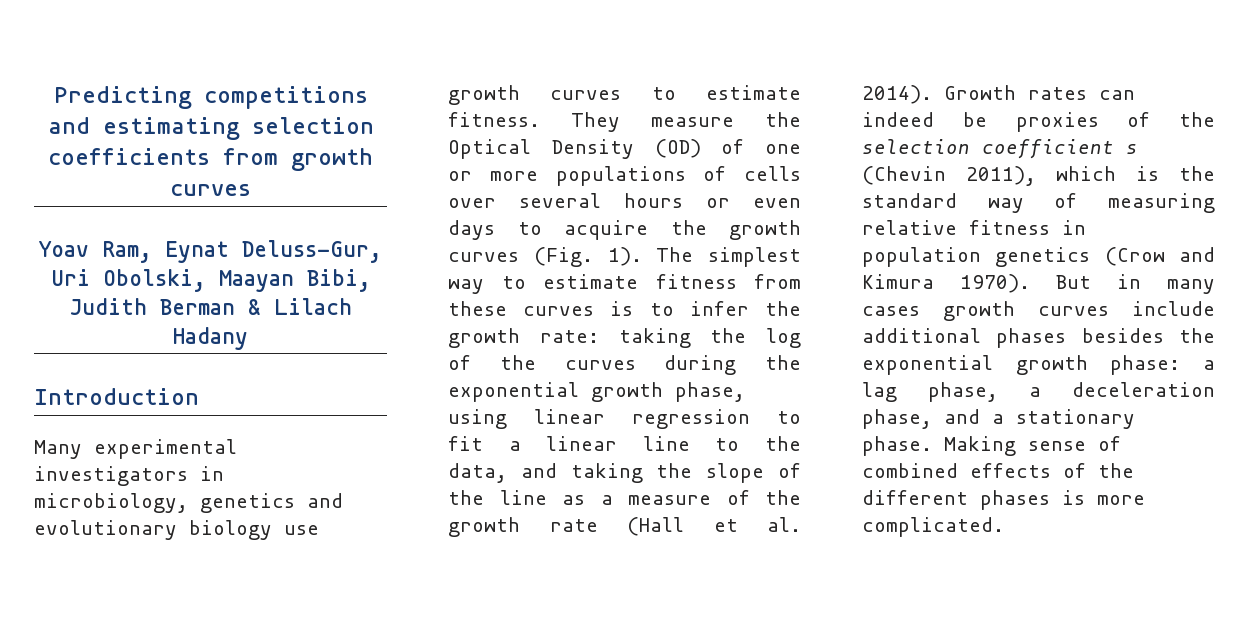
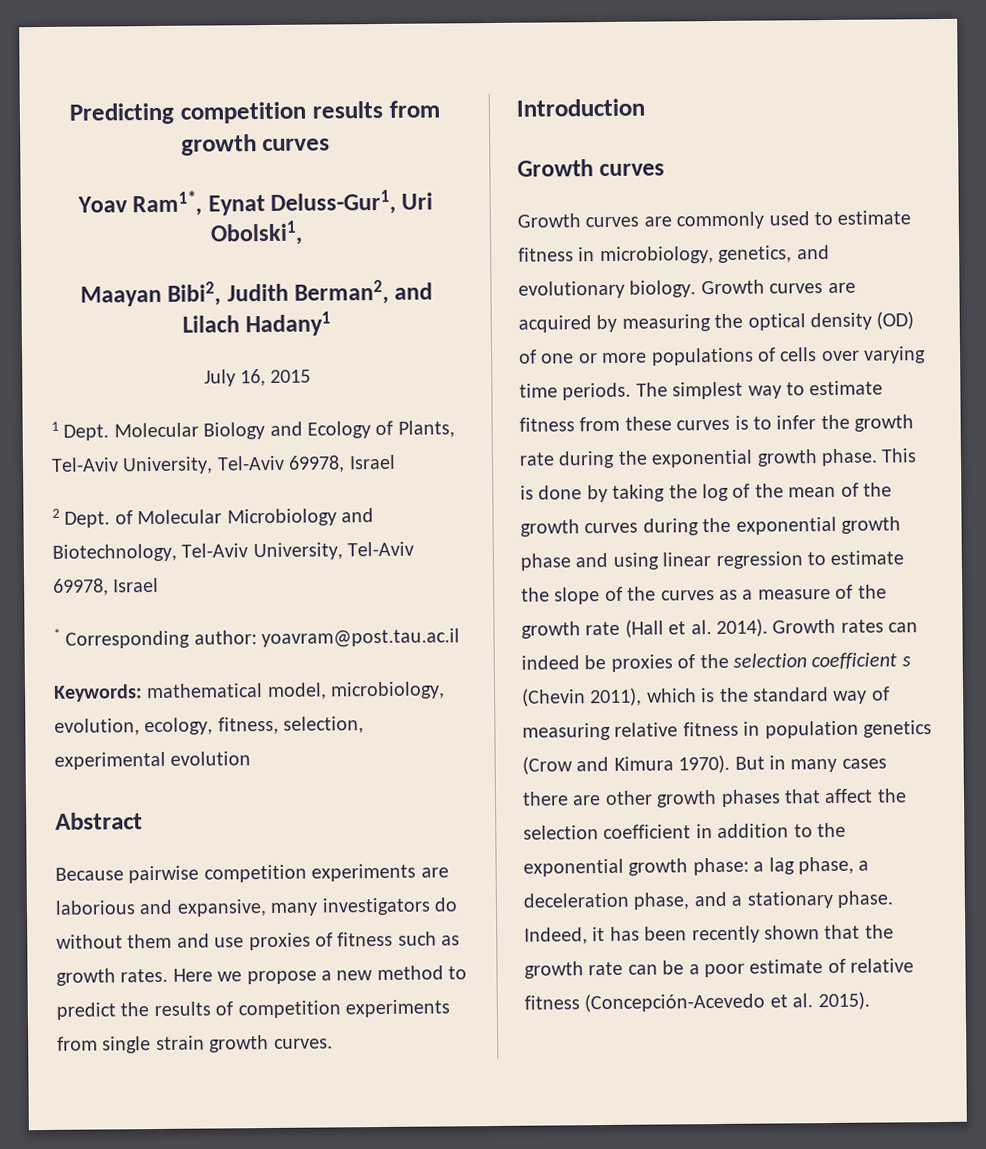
[203,86,368,109] [47,117,374,140] [48,148,210,165] competitions and estimating selection coefficients -> [180,100,383,124] competition results
[102,240,382,263] [50,269,371,292] [69,298,352,315] [173,327,248,350] [34,388,199,405] [34,439,237,459] [34,466,188,486] Ram, Eynat Deluss-Gur, Uri Obolski, Maayan Bibi, Judith Berman & Lilach Hadany // Introduction // Many experimental investigators -> [132,189,434,217] [209,220,303,246] [79,279,434,307] [181,311,332,337] [203,369,312,387] [51,420,455,441] [51,454,396,475] [52,508,374,528] [52,541,415,562] [53,577,160,596] [53,628,461,649] [53,681,446,702] [54,716,365,736] [54,751,252,770] [55,812,143,830] [55,863,449,884] [55,897,457,917] [56,931,461,951] [56,965,468,986] [56,999,450,1020] [57,1035,333,1054] [516,98,645,117] [517,159,666,177] [517,210,912,230] [518,247,574,262] Ram1*, Eynat Deluss-Gur1, Uri Obolski1, // Maayan Bibi2, Judith Berman2, and Lilach Hadany1 // July 16, 2015 // 1 Dept. Molecular Biology and Ecology of Plants, Tel-Aviv University, Tel-Aviv 69978, Israel // 2 Dept. of Molecular Microbiology and Biotechnology, Tel-Aviv University, Tel-Aviv 69978, Israel // * Corresponding author: yoavram@post.tau.ac.il // Keywords: mathematical model, microbiology, evolution, ecology, fitness, selection, experimental evolution // Abstract // Because pairwise competition experiments are laborious and expansive, many investigators do without them and use proxies of fitness such as growth rates. Here we propose a new method to predict the results of competition experiments from single strain growth curves. // Introduction // Growth curves // Growth curves are commonly used to estimate fitness
[200,493,295,513] genetics -> [718,245,793,263] genetics,
[189,520,319,540] [448,85,801,105] [448,112,801,132] [448,139,634,159] biology use growth curves to estimate fitness. They measure the Optical Density -> [629,279,856,298] [518,312,872,333] biology. Growth curves are acquired by measuring the optical density
[519,193,801,208] [448,220,801,240] [448,247,642,267] several hours or even days to acquire the growth curves (Fig. 1). -> [863,346,927,364] [519,382,632,401] varying time periods.
[539,330,599,343] rate: -> [519,448,918,469] [520,484,608,503] rate during the exponential growth phase. This is done by
(536, 362) none -> [788,482,892,498] [520,519,580,537] mean of the growth
[675,382,745,402] phase, -> [520,552,609,571] phase and
[448,436,801,451] [448,463,643,483] fit a linear line to the data, and taking -> [830,550,905,565] estimate
[499,490,547,505] line -> [660,590,715,601] curves
[943,301,1215,321] [862,328,1164,348] growth curves include additional phases besides -> [522,788,907,808] [523,823,813,840] there are other growth phases that affect the selection coefficient in addition to
[944,436,1121,456] [862,463,1134,478] [862,490,1145,510] [862,517,1004,537] Making sense of combined effects of the different phases is more complicated. -> [524,924,894,945] [524,958,915,979] [524,991,870,1013] Indeed, it has been recently shown that the growth rate can be a poor estimate of relative fitness (Concepción-Acevedo et al. 2015).

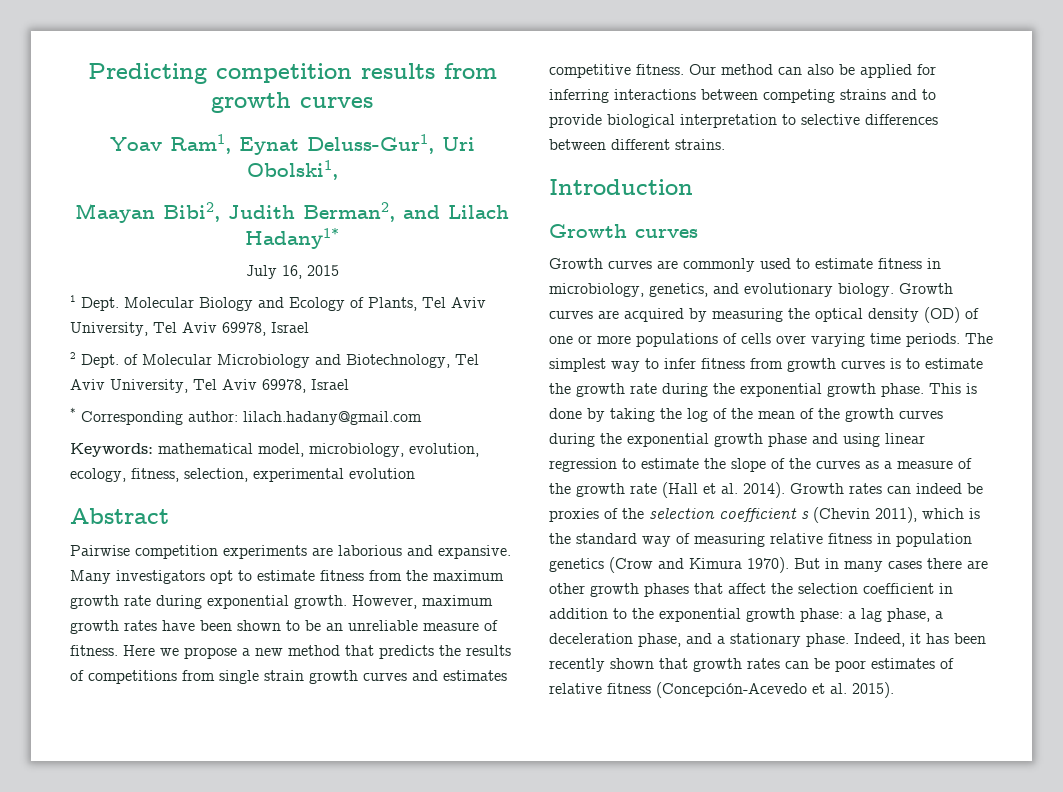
[132,190,203,217] Ram1*, -> [169,134,231,154] Ram1,
[245,311,332,337] Hadany1 -> [245,228,339,249] Hadany1*
[51,455,285,475] Tel-Aviv University, Tel-Aviv -> [422,297,486,308] [70,322,217,336] Tel Aviv University, Tel Aviv
[181,541,415,561] Tel-Aviv University, Tel-Aviv -> [455,354,479,365] [70,379,257,393] Tel Aviv University, Tel Aviv
[261,628,461,649] yoavram@post.tau.ac.il -> [243,411,422,425] lilach.hadany@gmail.com
[55,865,200,884] Because pairwise -> [70,545,130,556] Pairwise
[176,897,457,917] [56,931,461,951] [56,968,169,986] expansive, many investigators do without them and use proxies of fitness such as growth rates. -> [438,545,511,559] [70,570,504,584] [70,595,493,609] [70,620,498,634] [70,645,118,656] expansive. Many investigators opt to estimate fitness from the maximum growth rate during exponential growth. However, maximum growth rates have been shown to be an unreliable measure of fitness.
[448,966,468,980] [56,1002,116,1020] to predict -> [345,645,434,659] that predicts
[237,999,450,1019] competition experiments -> [88,670,177,684] competitions
[273,1038,333,1049] curves. -> [363,670,507,681] [549,64,936,78] [549,89,936,103] [549,114,938,128] [549,139,725,150] curves and estimates competitive fitness. Our method can also be applied for inferring interactions between competing strains and to provide biological interpretation to selective differences between different strains.
[809,380,884,396] [519,416,672,432] estimate fitness from these -> [664,358,836,372] infer fitness from growth
[776,415,817,430] infer -> [925,358,983,369] estimate
[864,924,894,939] [524,959,824,979] the growth rate can be a poor estimate -> [693,658,935,672] growth rates can be poor estimates

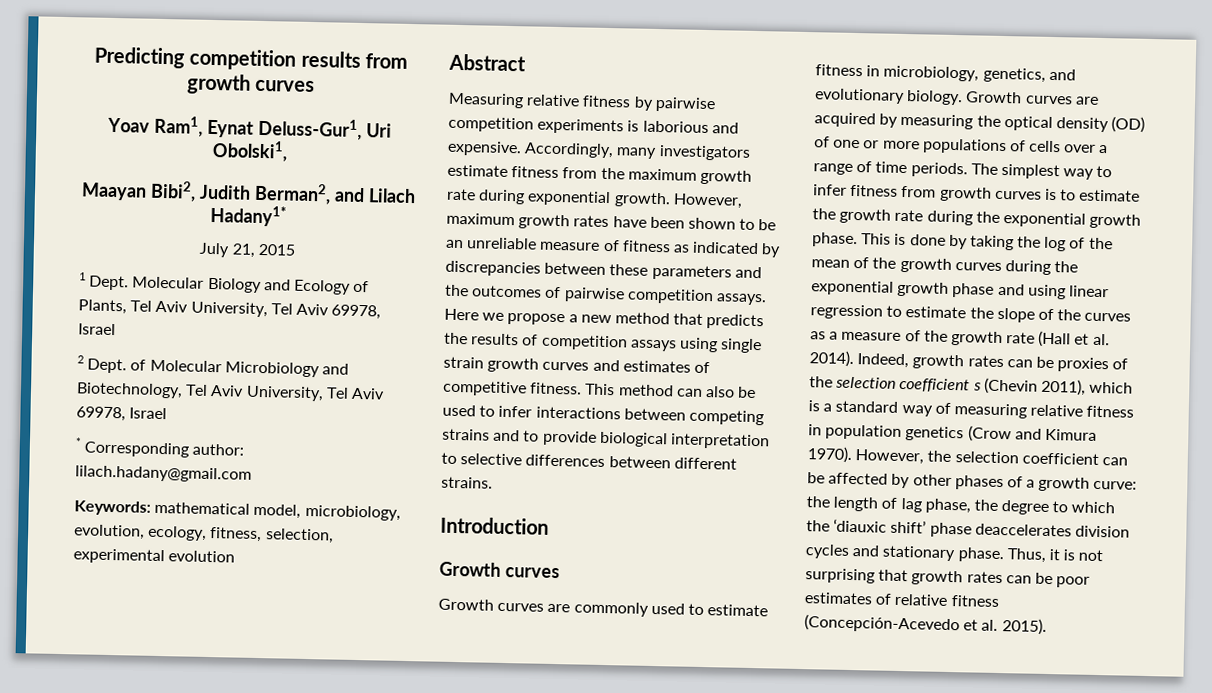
[281,265,302,279] 16, -> [231,243,256,258] 21,
[70,545,130,556] Pairwise -> [448,92,716,113] Measuring relative fitness by pairwise
[312,547,333,556] are -> [627,120,640,132] is
[438,545,511,559] [70,570,252,584] expansive. Many investigators opt to -> [447,140,751,161] expensive. Accordingly, many investigators
[70,645,118,656] fitness. -> [621,240,782,258] [445,260,762,281] [444,284,767,306] fitness as indicated by discrepancies between these parameters and the outcomes of pairwise competition assays.
[88,670,215,684] competitions from -> [540,334,718,353] competition assays using
(507, 675) none -> [693,361,710,374] of
[689,64,716,75] Our -> [585,383,616,396] This
[860,64,936,78] [549,89,609,103] applied for inferring -> [442,404,533,418] used to infer
[811,333,865,347] varying -> [1099,144,1109,154] [813,161,873,175] a range of
[790,483,962,494] Growth rates can indeed -> [857,353,1033,370] Indeed, growth rates can
[549,533,571,544] the -> [823,403,833,412] a
[794,558,988,572] [549,583,953,597] [549,608,943,622] [549,633,986,647] [549,658,654,672] But in many cases there are other growth phases that affect the selection coefficient in addition to the exponential growth phase: a lag phase, a deceleration phase, and a stationary phase. Indeed, it has been recently shown -> [855,449,1128,466] [807,472,1138,492] [806,496,1116,516] [806,518,1130,538] [805,544,1104,563] [805,568,875,584] However, the selection coefficient can be affected by other phases of a growth curve: the length of lag phase, the degree to which the ‘diauxic shift’ phase deaccelerates division cycles and stationary phase. Thus, it is not surprising

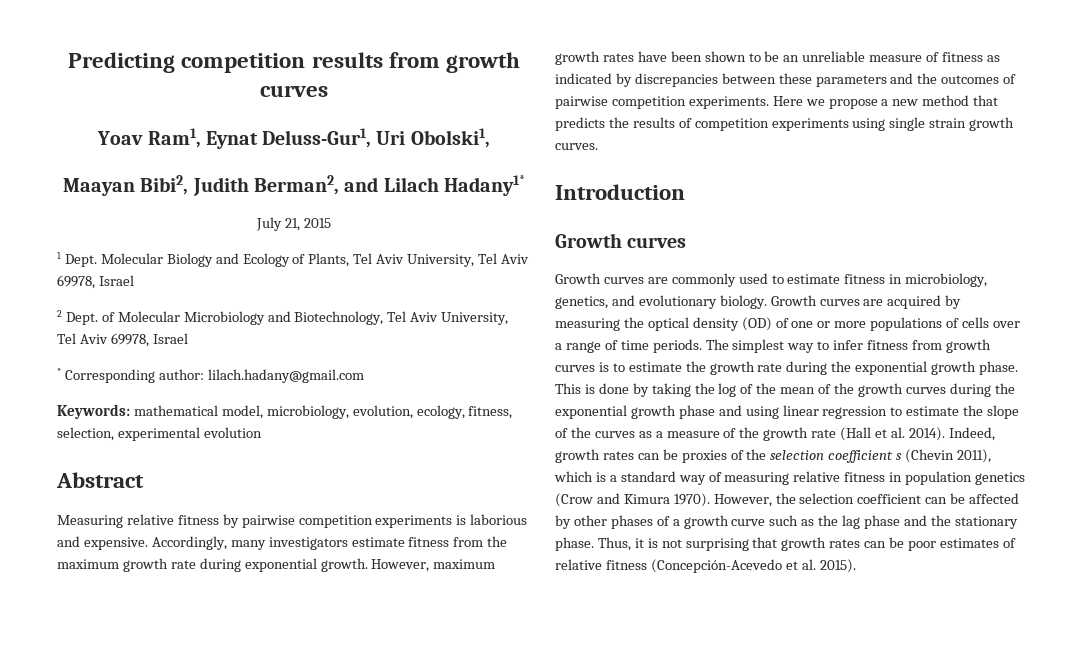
[715,293,767,306] assays. -> [688,96,769,109] experiments.
[629,339,677,352] assays -> [771,118,849,131] experiments
[542,359,710,374] [442,380,757,399] [442,404,764,426] [442,428,770,450] [441,452,737,470] [441,476,493,489] curves and estimates of competitive fitness. This method can also be used to infer interactions between competing strains and to provide biological interpretation to selective differences between different strains. -> [555,143,598,150] curves.
[1093,480,1138,490] [806,496,1116,516] [806,518,1130,538] [805,544,881,559] curve: the length of lag phase, the degree to which the ‘diauxic shift’ phase deaccelerates division cycles and -> [731,515,951,529] curve such as the lag phase and the

